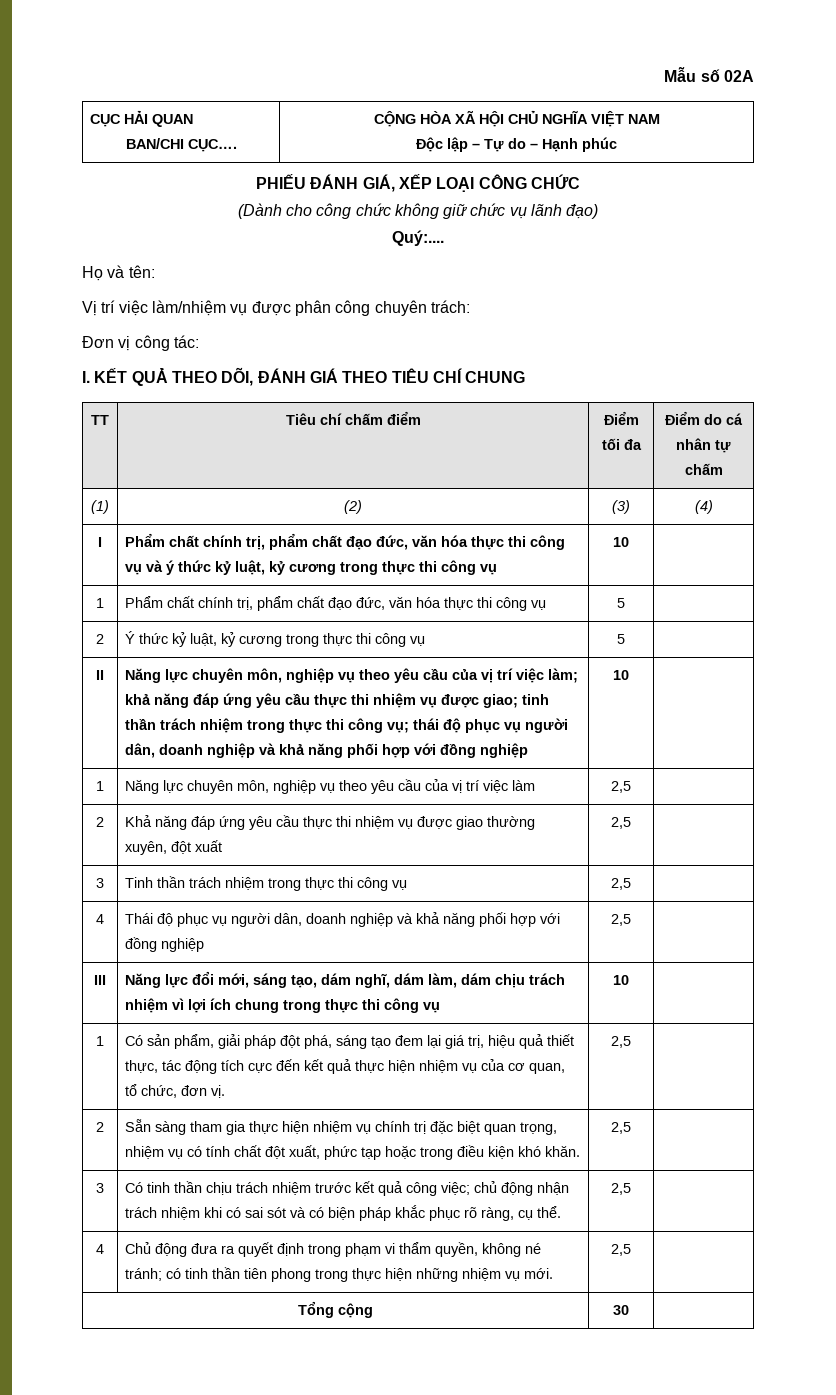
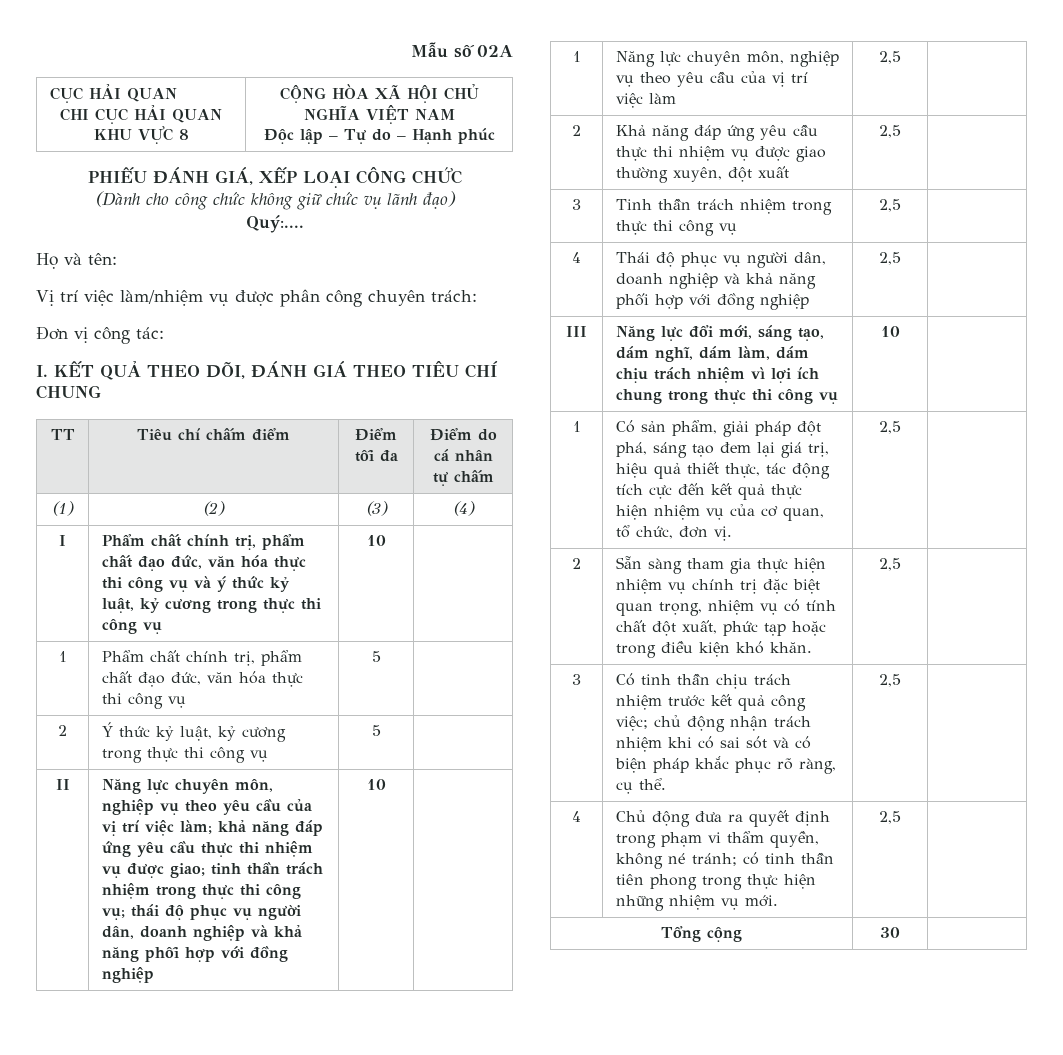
[125,138,237,152] BAN/CHI CỤC…. -> [60,105,222,124] [93,126,189,144] CHI CỤC HẢI QUAN KHU VỰC 8

